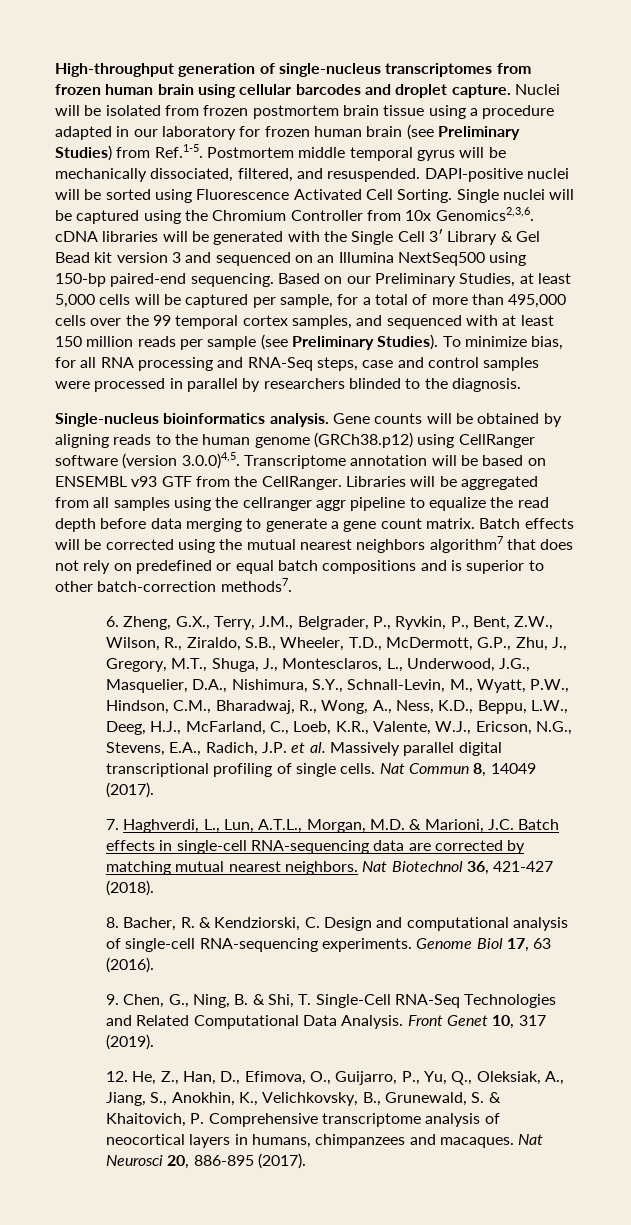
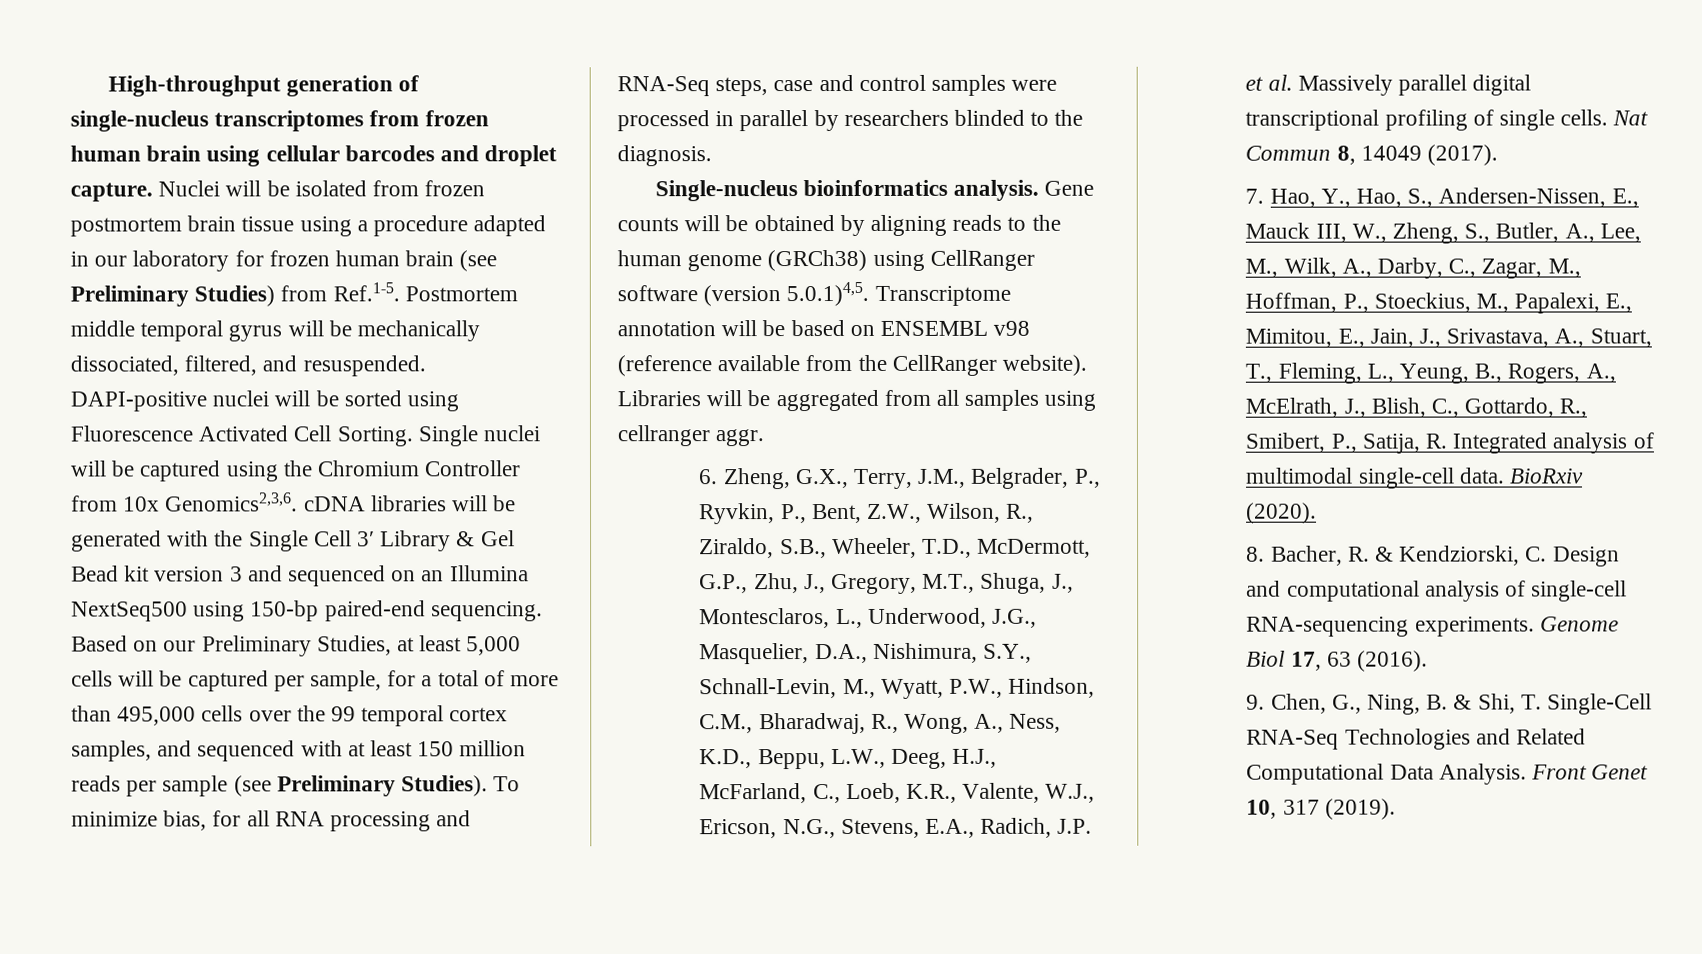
[313,432,413,448] (GRCh38.p12) -> [767,249,868,272] (GRCh38)
[181,452,240,469] 3.0.0)4,5. -> [786,281,870,307] 5.0.1)4,5.
[131,476,342,490] v93 GTF from the CellRanger. -> [993,320,1031,336] [617,354,1088,377] v98 (reference available from the CellRanger website).
[215,497,549,511] [55,518,574,532] [55,536,574,553] [55,560,544,574] [55,578,292,592] the cellranger aggr pipeline to equalize the read depth before data merging to generate a gene count matrix. Batch effects will be corrected using the mutual nearest neighbors algorithm7 that does not rely on predefined or equal batch compositions and is superior to other batch-correction methods7. -> [617,425,765,447] cellranger aggr.
[123,819,560,833] [106,840,526,854] [106,861,554,875] [106,880,155,896] Haghverdi, L., Lun, A.T.L., Morgan, M.D. & Marioni, J.C. Batch effects in single-cell RNA-sequencing data are corrected by matching mutual nearest neighbors. Nat Biotechnol 36, 421-427 (2018). -> [1269,187,1639,208] [1245,222,1641,244] [1245,257,1581,279] [1245,292,1633,314] [1245,328,1652,348] [1245,362,1616,384] [1245,397,1588,418] [1245,432,1654,454] [1245,467,1585,489] [1246,502,1318,524] Hao, Y., Hao, S., Andersen-Nissen, E., Mauck III, W., Zheng, S., Butler, A., Lee, M., Wilk, A., Darby, C., Zagar, M., Hoffman, P., Stoeckius, M., Papalexi, E., Mimitou, E., Jain, J., Srivastava, A., Stuart, T., Fleming, L., Yeung, B., Rogers, A., McElrath, J., Blish, C., Gottardo, R., Smibert, P., Satija, R. Integrated analysis of multimodal single-cell data. BioRxiv (2020).
[106,1071,564,1085] [106,1092,501,1106] [106,1113,500,1127] [106,1134,544,1148] [106,1153,307,1169] // 12. He, Z., Han, D., Efimova, O., Guijarro, P., Yu, Q., Oleksiak, A., Jiang, S., Anokhin, K., Velichkovsky, B., Grunewald, S. & Khaitovich, P. Comprehensive transcriptome analysis of neocortical layers in humans, chimpanzees and macaques. Nat Neurosci 20, 886-895 (2017). -> (1396, 809) none

